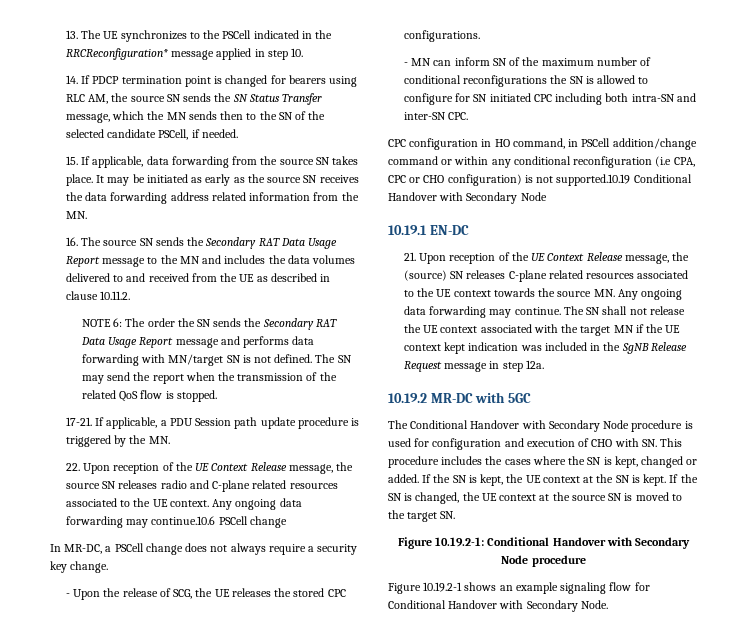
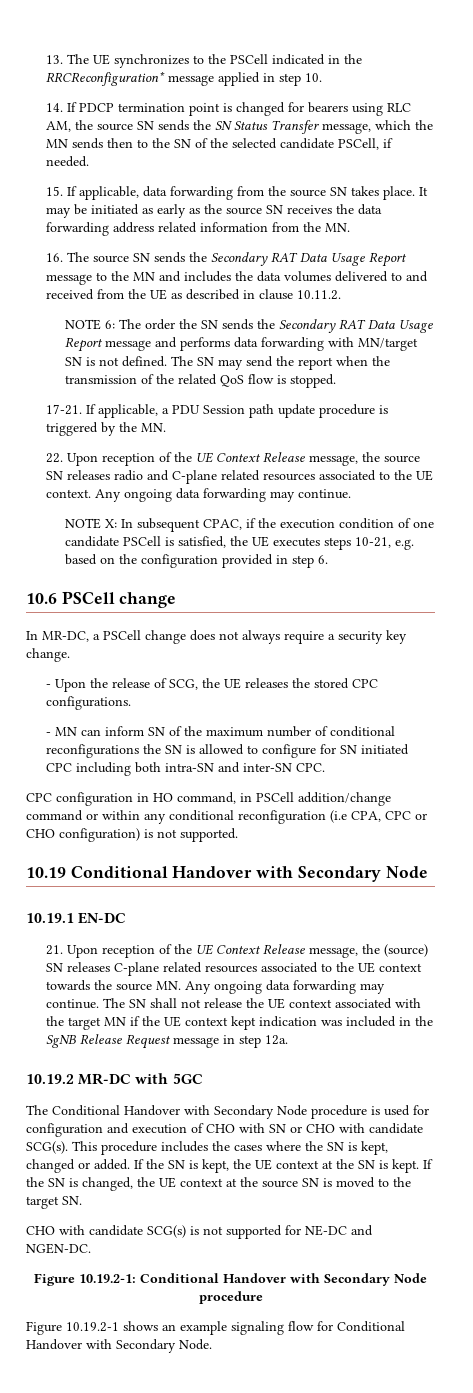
[151,516,216,525] continue.10.6 -> [297,489,351,499] [65,518,435,532] [65,536,415,550] [65,554,329,568] [26,593,57,604] continue. // NOTE X: In subsequent CPAC, if the execution condition of one candidate PSCell is satisfied, the UE executes steps 10-21, e.g. based on the configuration provided in step 6. // 10.6
[556,174,631,186] supported.10.19 -> [180,828,238,842] [26,867,66,878] supported. // 10.19
[641,439,657,447] SN. -> [269,1123,423,1134] [26,1141,68,1154] SN or CHO with candidate SCG(s).
(456, 515) none -> [26,1225,373,1239] [26,1243,91,1254] // CHO with candidate SCG(s) is not supported for NE-DC and NGEN-DC.

